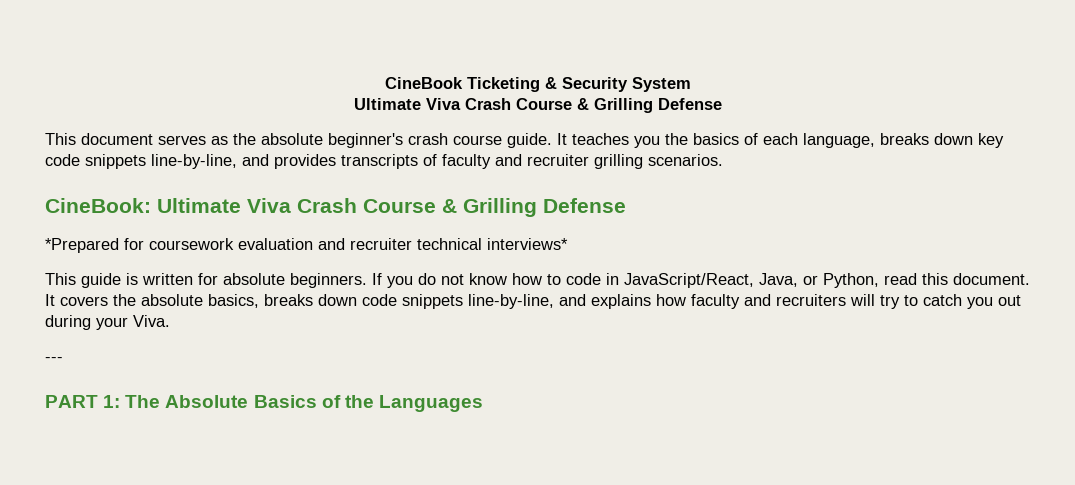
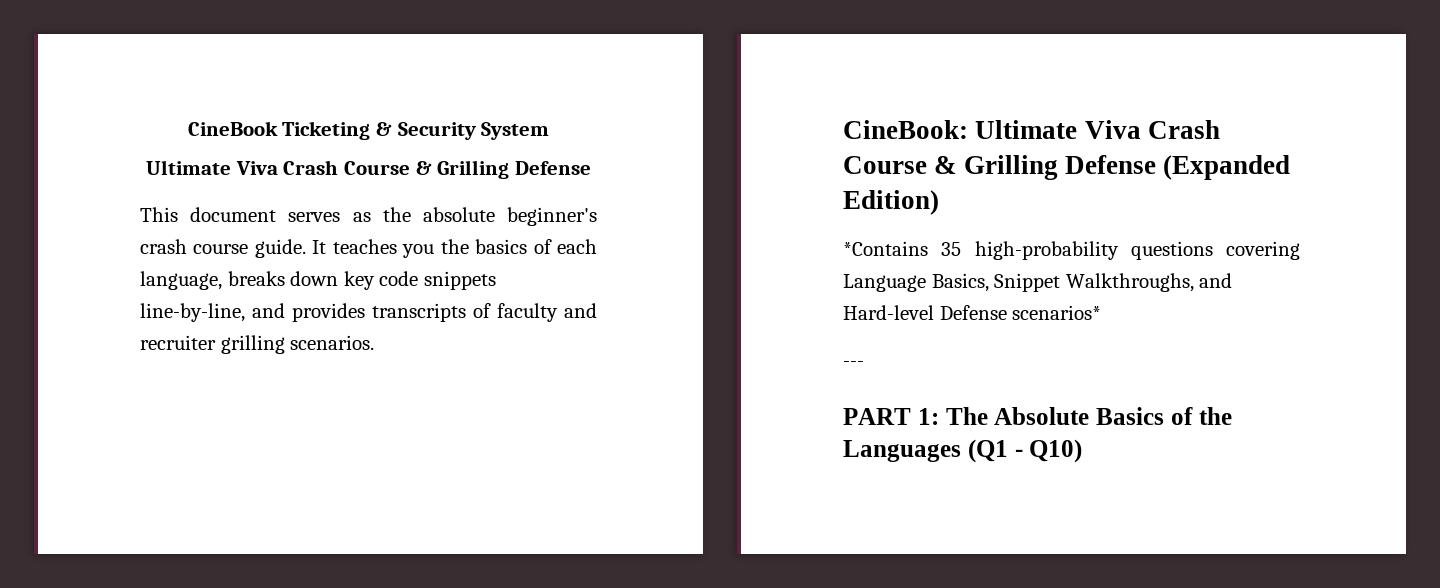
[45,238,568,253] [45,273,1030,288] [45,294,1021,309] [45,315,170,330] // *Prepared for coursework evaluation and recruiter technical interviews* // This guide is written for absolute beginners. If you do not know how to code in JavaScript/React, Java, or Python, read this document. It covers the absolute basics, breaks down code snippets line-by-line, and explains how faculty and recruiters will try to catch you out during your Viva. -> [1163,155,1291,180] [843,190,939,215] [843,241,1300,260] [843,273,1233,292] [843,305,1102,320] (Expanded Edition) // *Contains 35 high-probability questions covering Language Basics, Snippet Walkthroughs, and Hard-level Defense scenarios*
(483, 403) none -> [967,439,1083,463] (Q1 - Q10)

